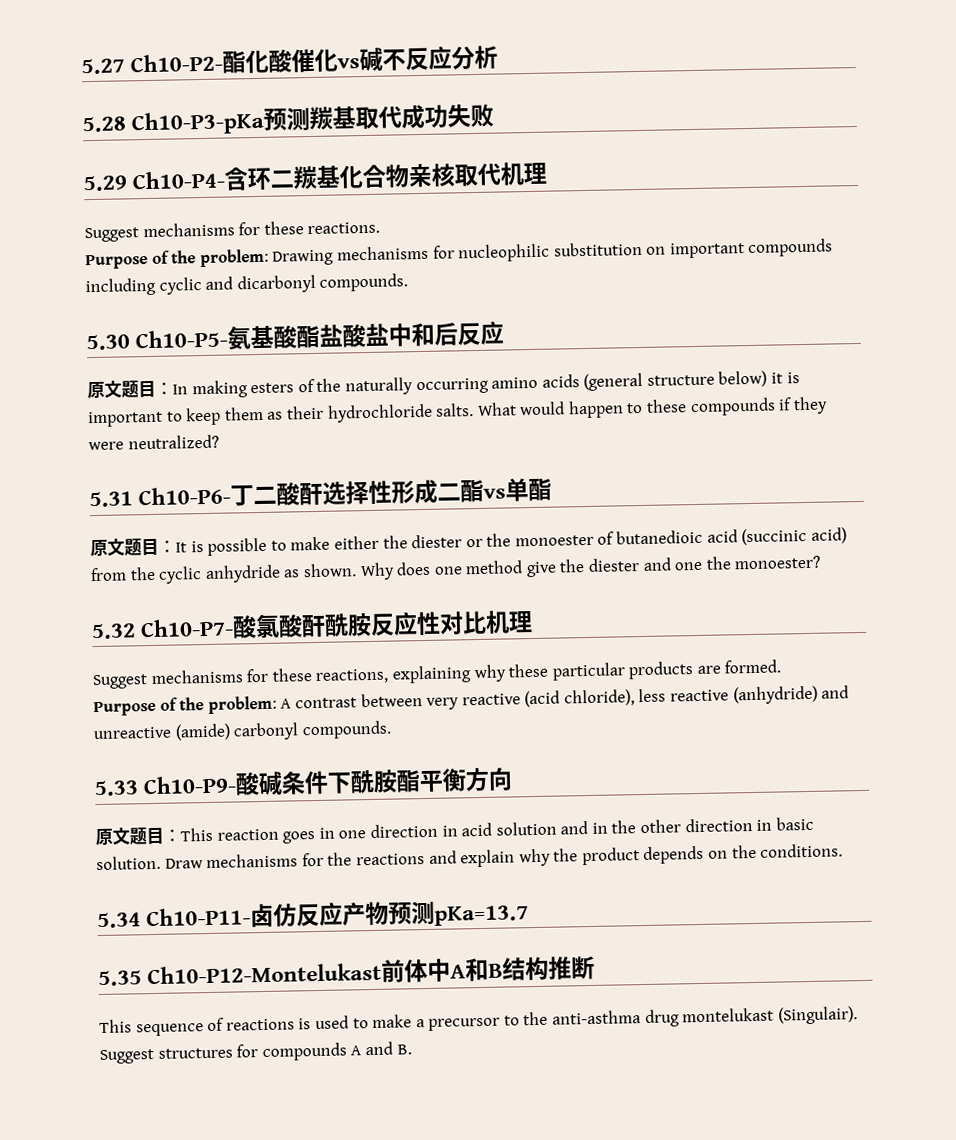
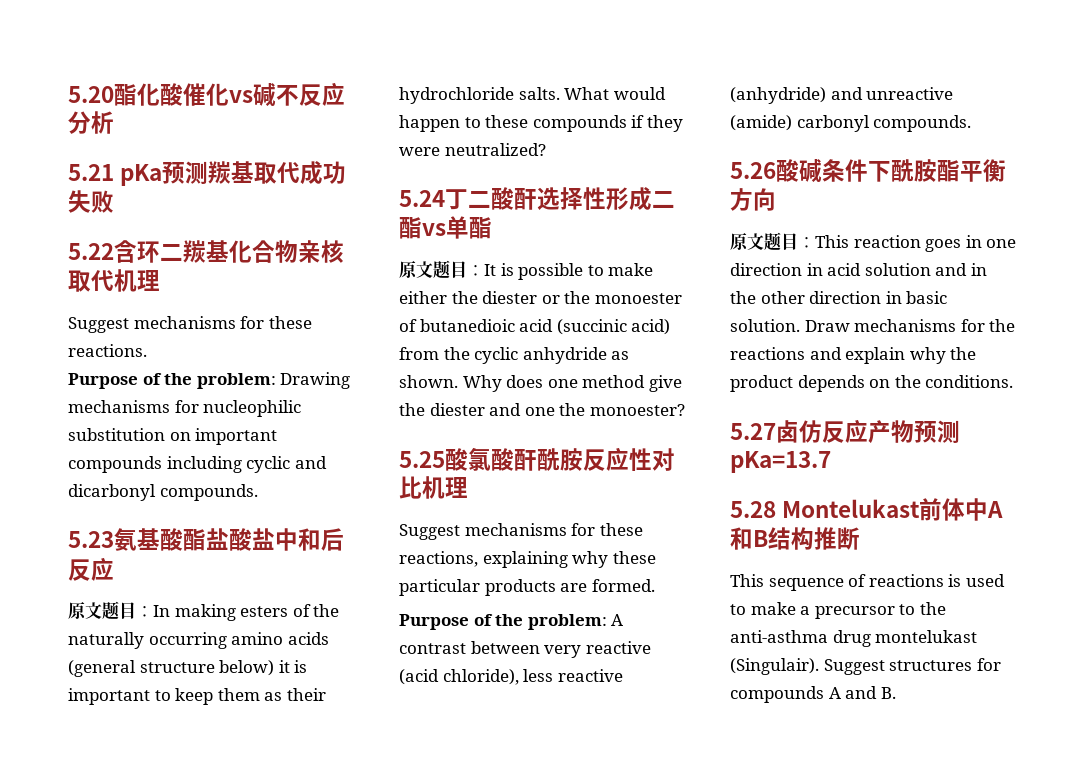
[81,53,224,75] 5.27 Ch10-P2- -> [68,86,114,103] 5.20
[82,110,265,136] 5.28 Ch10-P3-pKa -> [68,164,163,186] 5.21 pKa
[83,170,226,192] 5.29 Ch10-P4- -> [68,243,114,260] 5.22
[86,329,229,351] 5.30 Ch10-P5- -> [68,531,114,548] 5.23
[89,486,232,508] 5.31 Ch10-P6- -> [399,190,445,207] 5.24
[91,618,235,640] 5.32 Ch10-P7- -> [399,451,445,468] 5.25
[94,775,238,797] 5.33 Ch10-P9- -> [730,162,776,179] 5.26
[97,907,252,929] 5.34 Ch10-P11- -> [730,423,776,440] 5.27
[98,962,383,987] 5.35 Ch10-P12-Montelukast -> [730,499,921,518] 5.28 Montelukast

